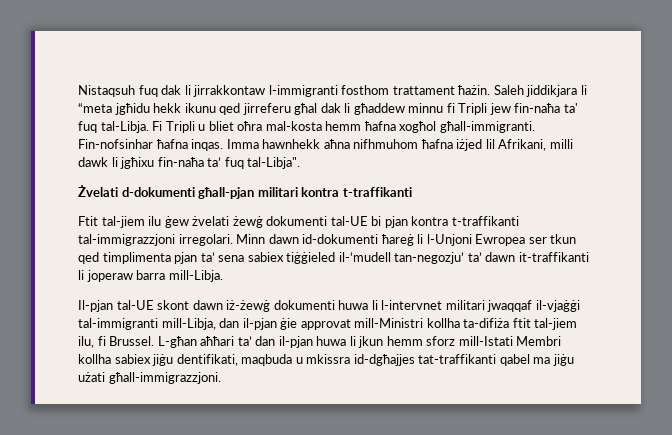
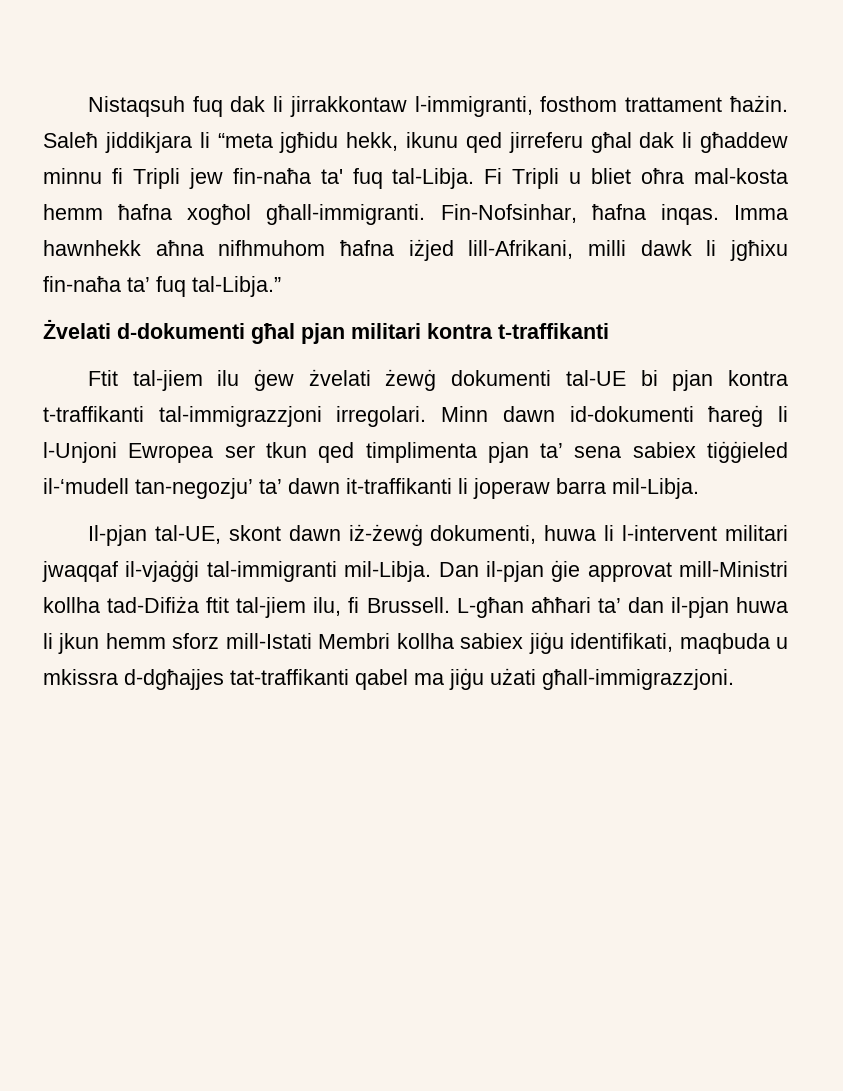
[268,85,338,97] l-immigranti -> [414,96,533,117] l-immigranti,
[493,85,524,95] Saleh -> [43,132,98,148] Saleħ
[153,103,182,113] hekk -> [346,132,399,151] hekk,
[78,139,153,149] Fin-nofsinhar -> [440,204,577,223] Fin-Nofsinhar,
[485,139,547,151] lil Afrikani, -> [468,240,574,259] lill-Afrikani,
[247,157,301,169] tal-Libja". -> [192,276,281,297] tal-Libja.”
[198,187,255,199] għall-pjan -> [251,323,345,344] għal pjan
[168,270,223,282] mill-Libja. -> [612,478,699,499] mil-Libja.
[116,300,154,310] tal-UE -> [154,525,221,544] tal-UE,
[273,300,443,310] dokumenti huwa li l-intervnet -> [430,525,718,544] dokumenti, huwa li l-intervent
[161,318,240,330] mill-Libja, dan -> [344,561,479,582] mil-Libja. Dan
[463,318,510,328] ta-difiża -> [107,596,200,613] tad-Difiża
[109,336,155,346] Brussel. -> [366,597,450,613] Brussell.
[176,354,238,366] dentifikati, -> [570,633,674,652] identifikati,
[353,354,415,366] id-dgħajjes -> [124,669,224,690] d-dgħajjes

